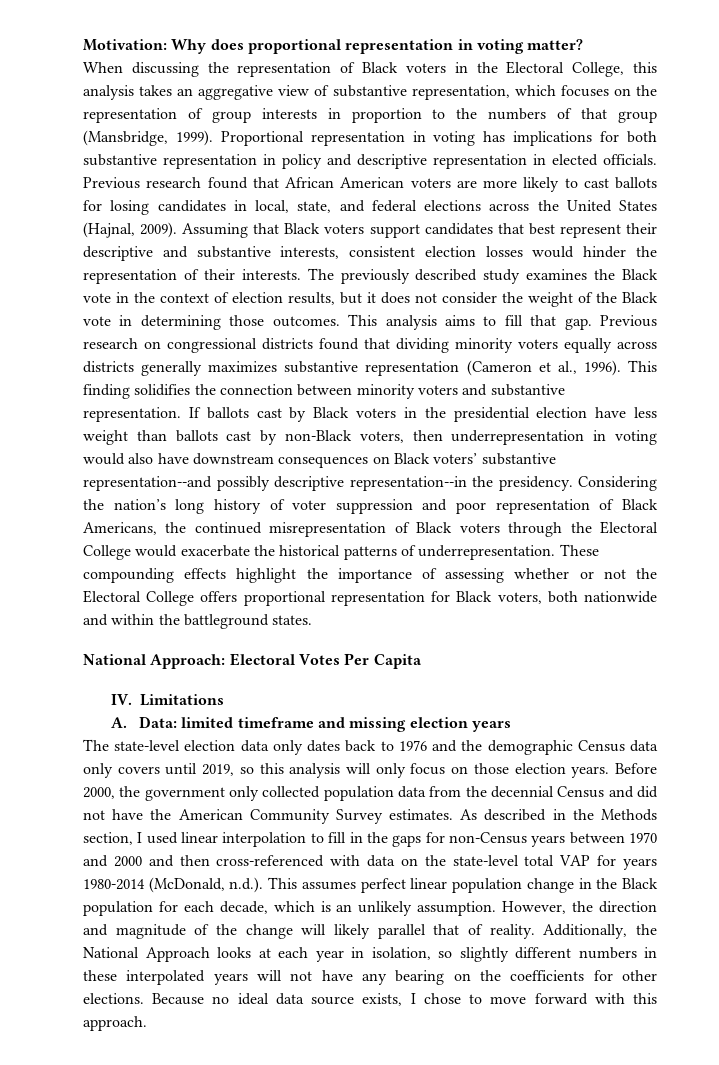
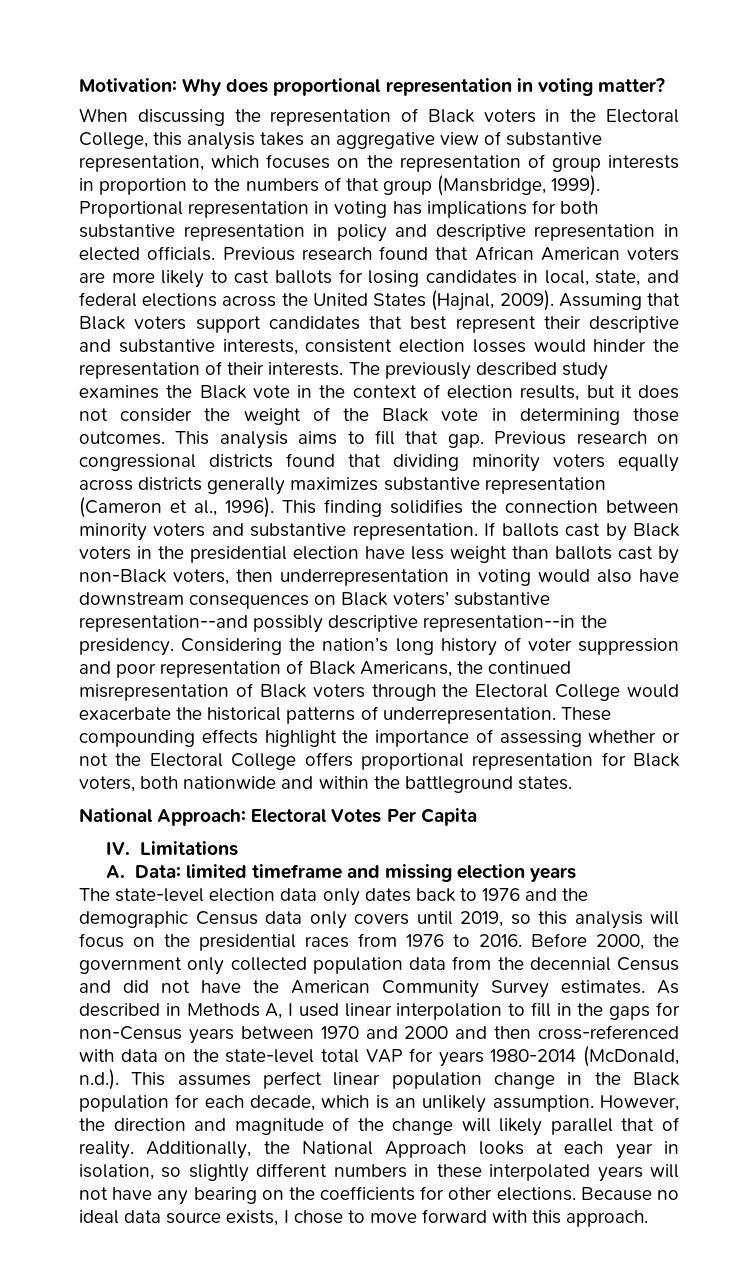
[375,763,406,778] only -> (679, 918) none
[473,763,610,778] those election years. -> [164,933,522,951] the presidential races from 1976 to 2016.
[572,809,657,821] [83,832,133,845] the Methods section, -> [186,1003,283,1019] Methods A,

